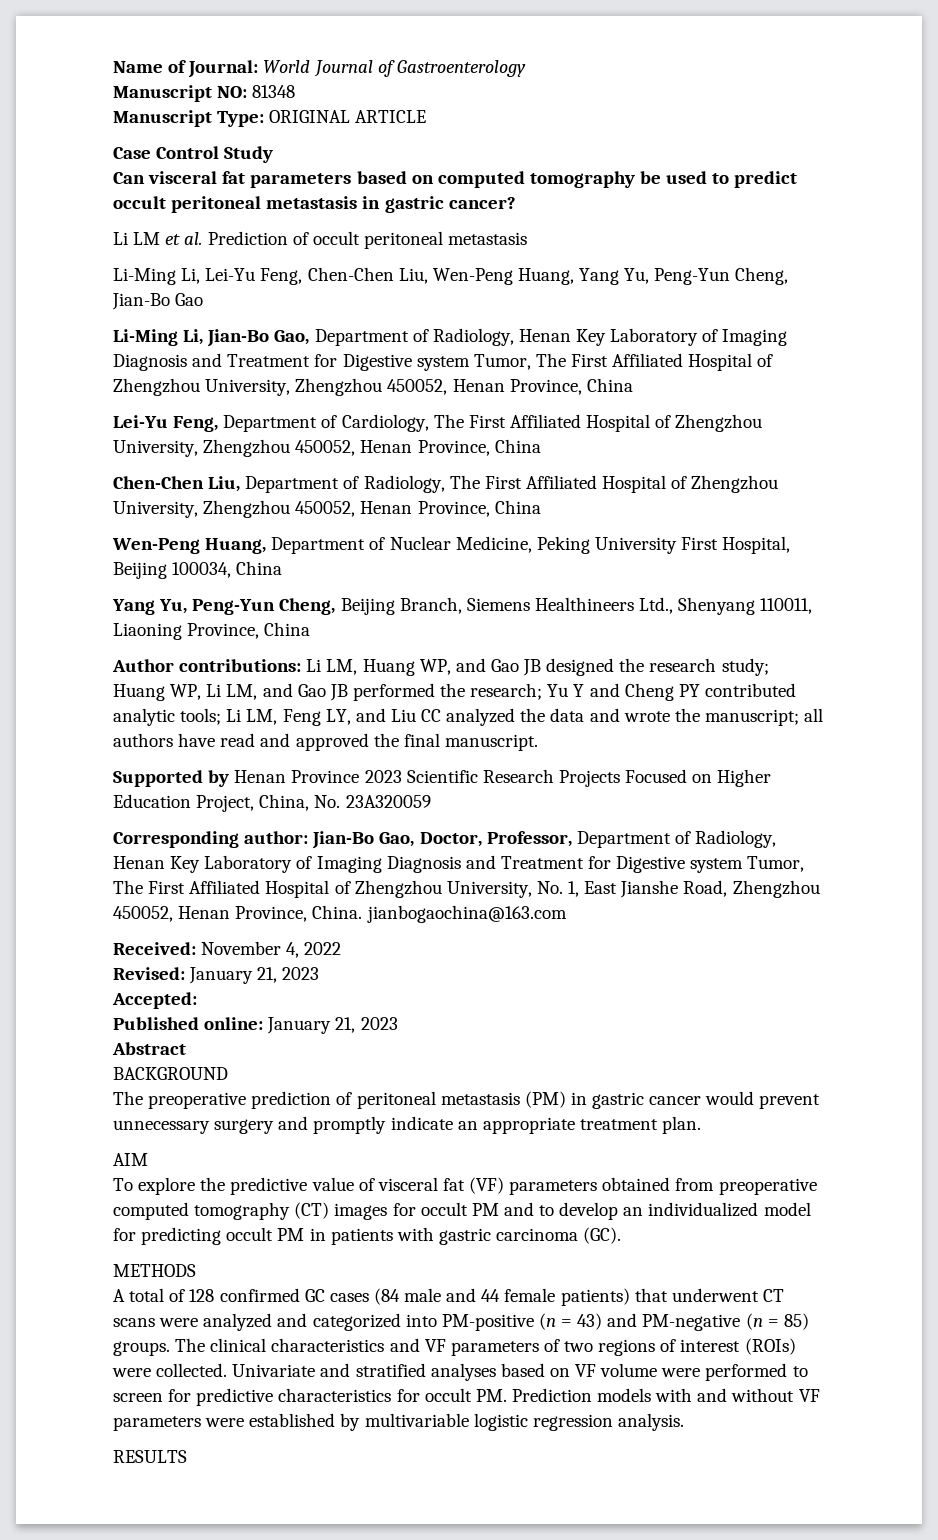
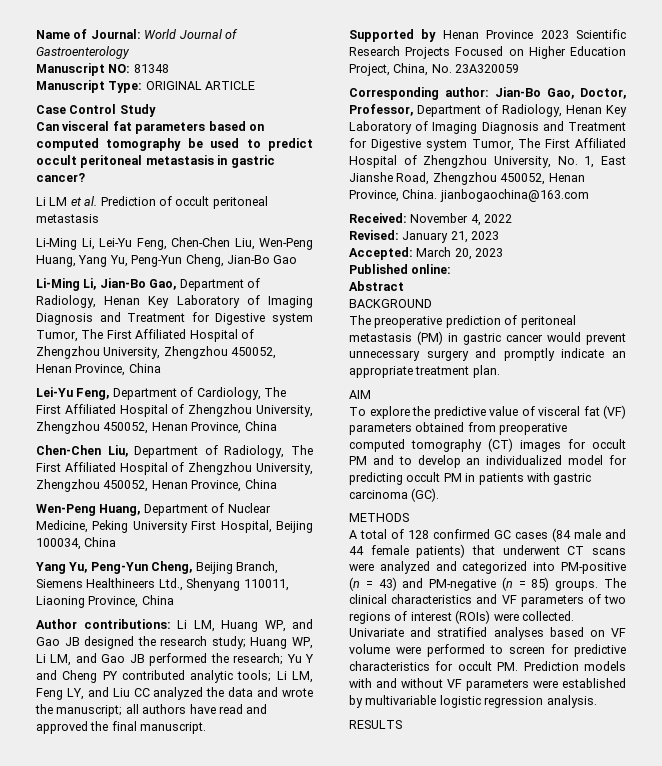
(197, 1000) none -> [416,247,504,260] March 20, 2023
[267,1017,398,1034] January 21, 2023 -> (452, 269) none

